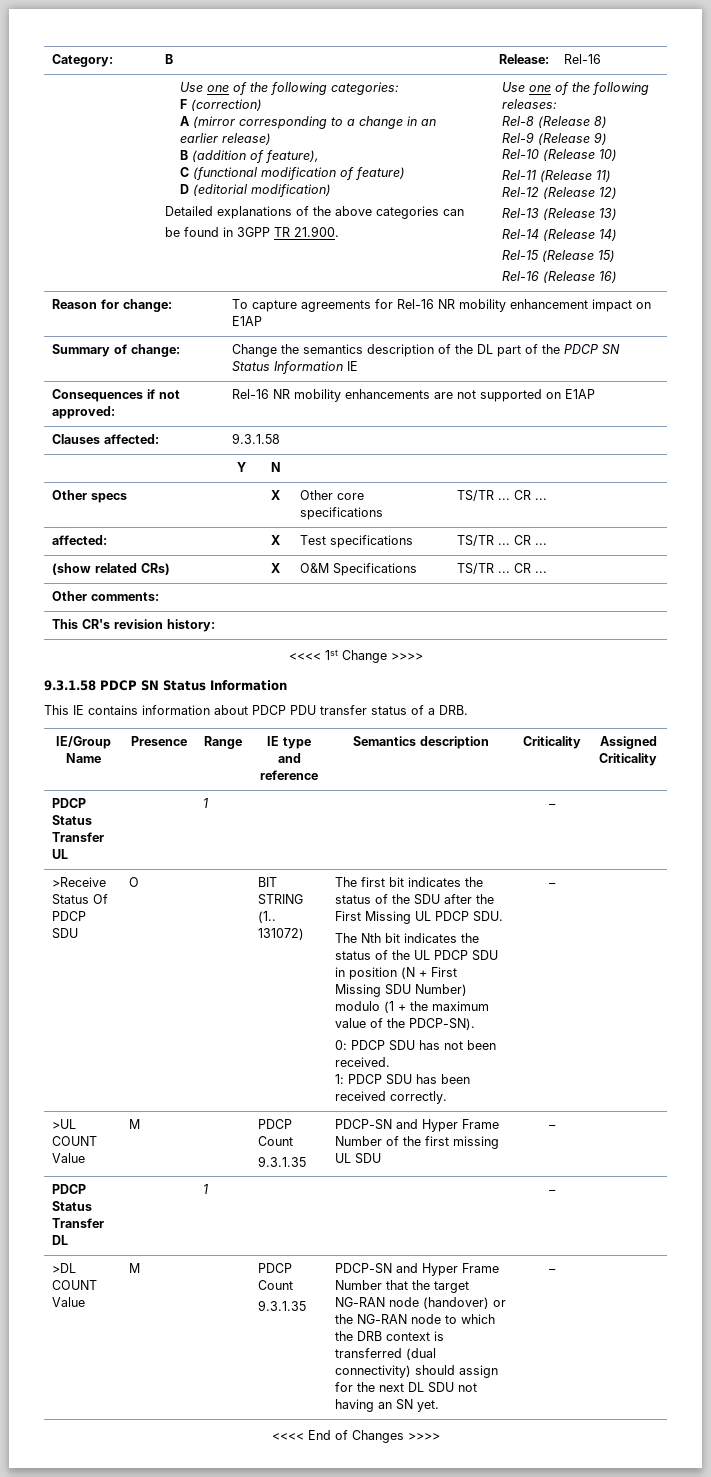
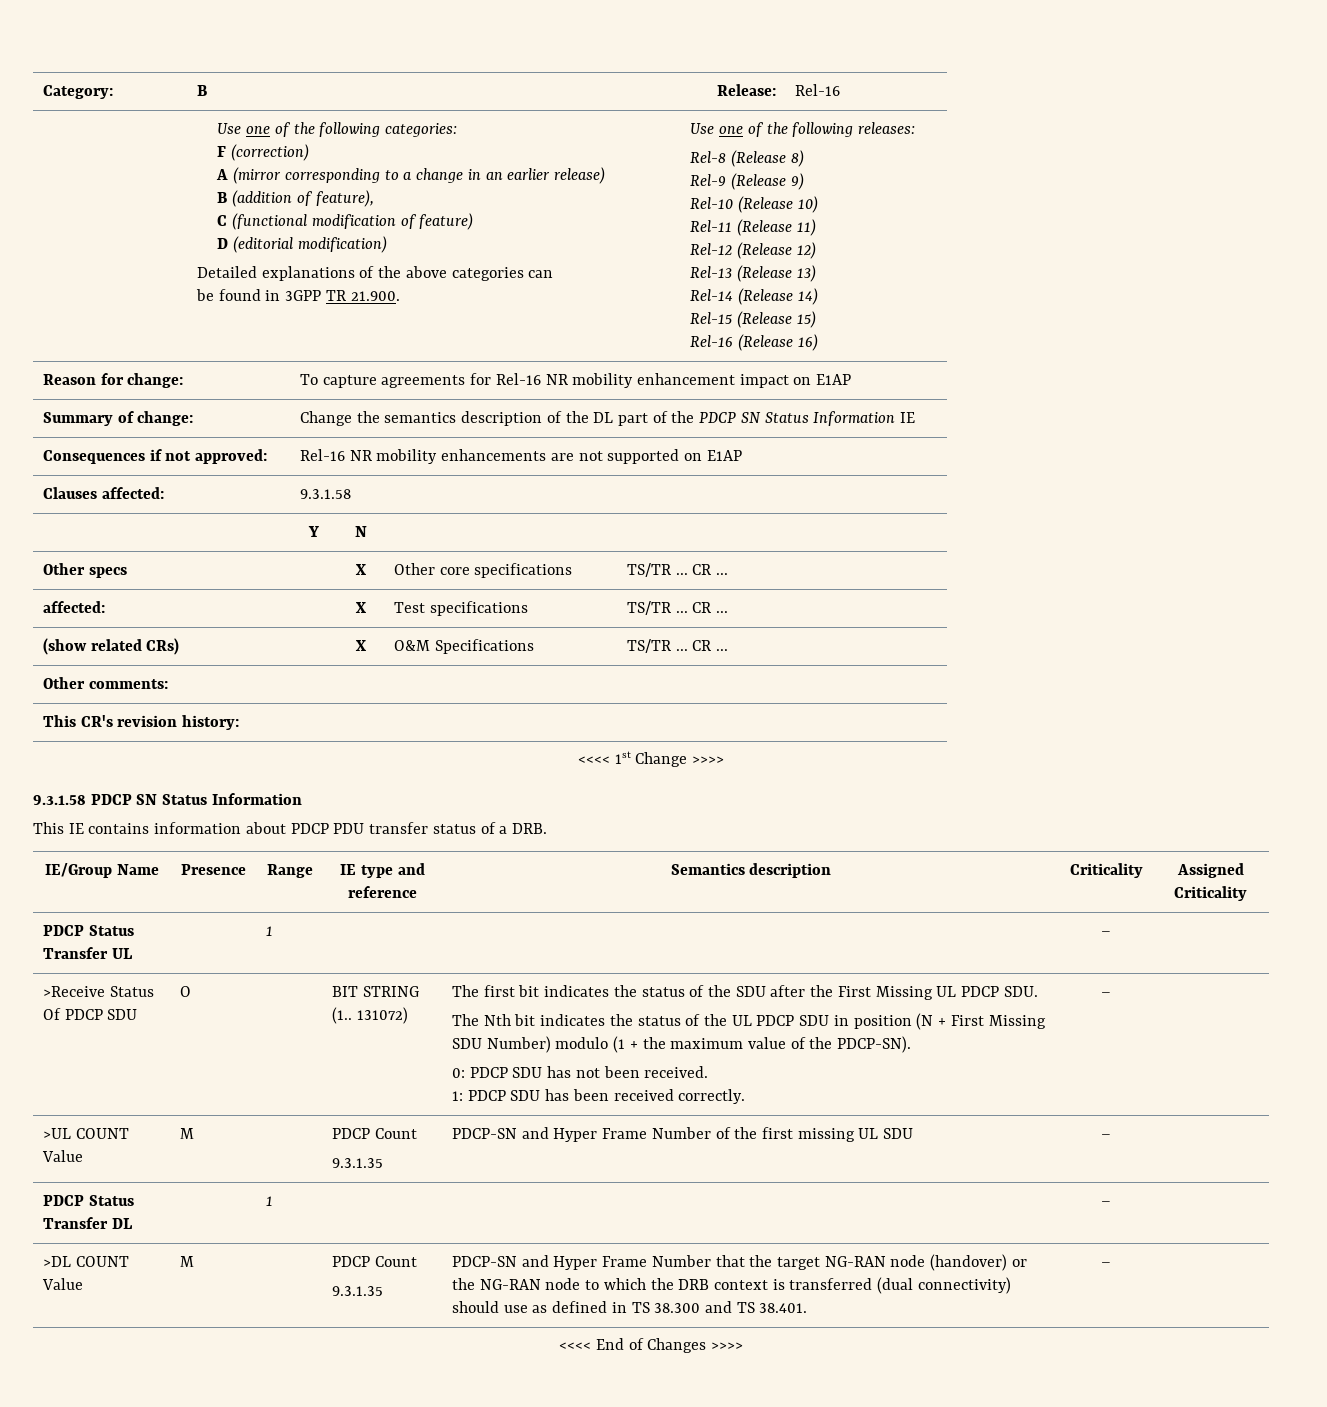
[459,1365,499,1378] [335,1382,478,1393] [335,1399,440,1412] assign for the next DL SDU not having an SN yet. -> [503,1301,808,1313] use as defined in TS 38.300 and TS 38.401.

